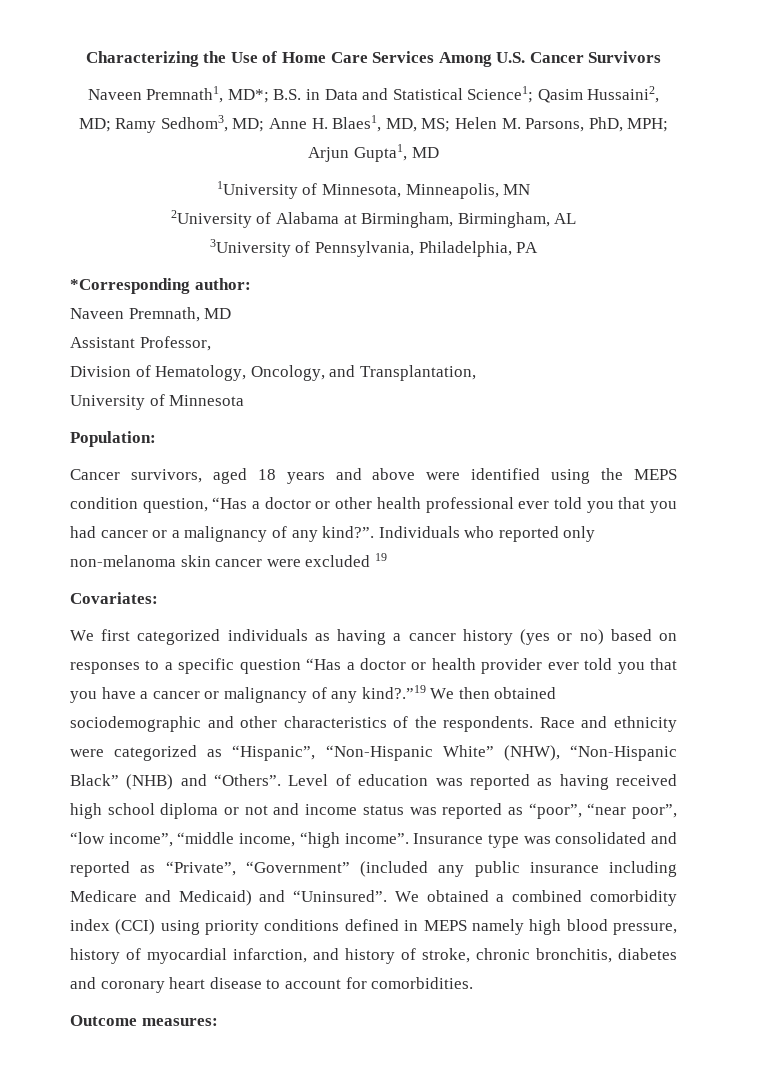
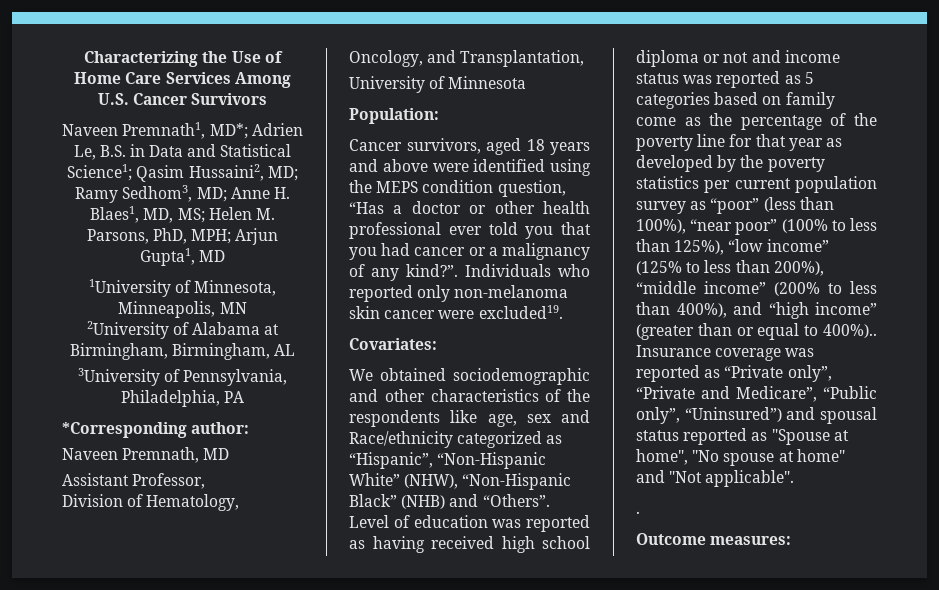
(269, 96) none -> [251,123,303,136] [73,145,96,160] Adrien Le,
[305,553,387,567] excluded 19 -> [478,305,563,319] excluded19.
[101,629,677,645] [70,658,678,674] [70,685,490,703] first categorized individuals as having a cancer history (yes or no) based on responses to a specific question “Has a doctor or health provider ever told you that you have a cancer or malignancy of any kind?.”19 We then -> (373, 375) none
[443,716,677,732] [70,749,104,757] respondents. Race and ethnicity were -> [349,410,590,427] [349,431,453,448] respondents like age, sex and Race/ethnicity
[528,803,677,819] [70,832,677,848] [70,861,677,877] [70,890,677,906] [70,919,678,935] [70,948,677,964] [70,977,474,993] “poor”, “near poor”, “low income”, “middle income, “high income”. Insurance type was consolidated and reported as “Private”, “Government” (included any public insurance including Medicare and Medicaid) and “Uninsured”. We obtained a combined comorbidity index (CCI) using priority conditions defined in MEPS namely high blood pressure, history of myocardial infarction, and history of stroke, chronic bronchitis, diabetes and coronary heart disease to account for comorbidities. -> [804,72,814,84] [636,92,835,109] [636,113,877,130] [636,134,842,151] [636,155,825,172] [636,176,877,193] [636,197,834,214] [636,218,877,235] [636,239,829,255] [636,260,824,276] [636,281,877,296] [636,302,877,319] [636,323,877,340] [636,345,815,361] [636,365,832,382] [636,386,877,402] [636,407,877,424] [636,428,849,445] [636,449,845,466] [636,470,795,487] [636,511,640,514] 5 categories based on family come as the percentage of the poverty line for that year as developed by the poverty statistics per current population survey as “poor” (less than 100%), “near poor” (100% to less than 125%), “low income” (125% to less than 200%), “middle income” (200% to less than 400%), and “high income” (greater than or equal to 400%).. Insurance coverage was reported as “Private only”, “Private and Medicare”, “Public only”, “Uninsured”) and spousal status reported as "Spouse at home", "No spouse at home" and "Not applicable". // .

